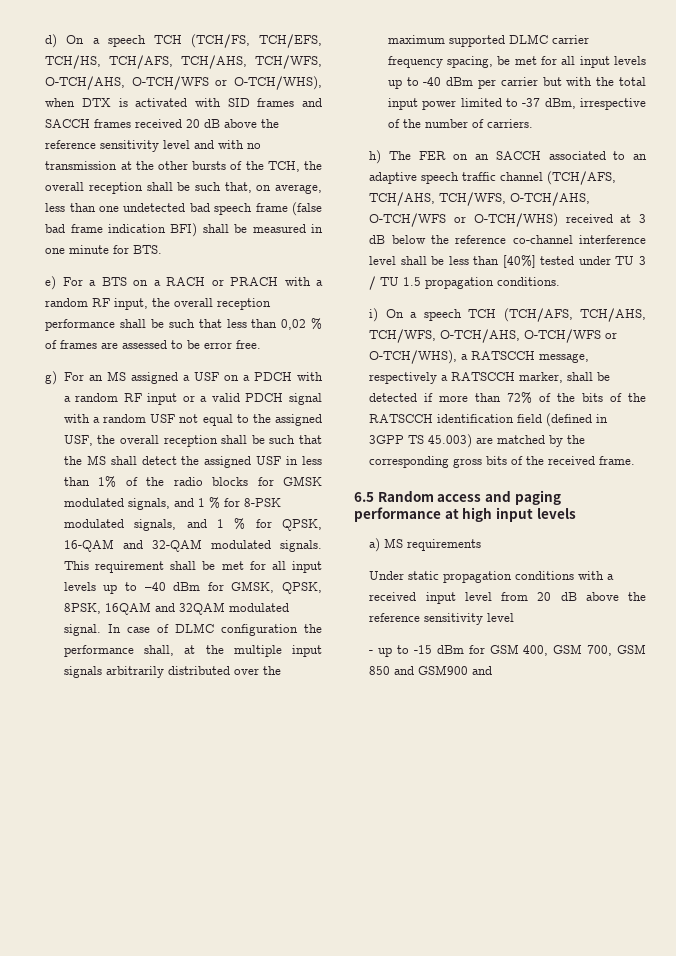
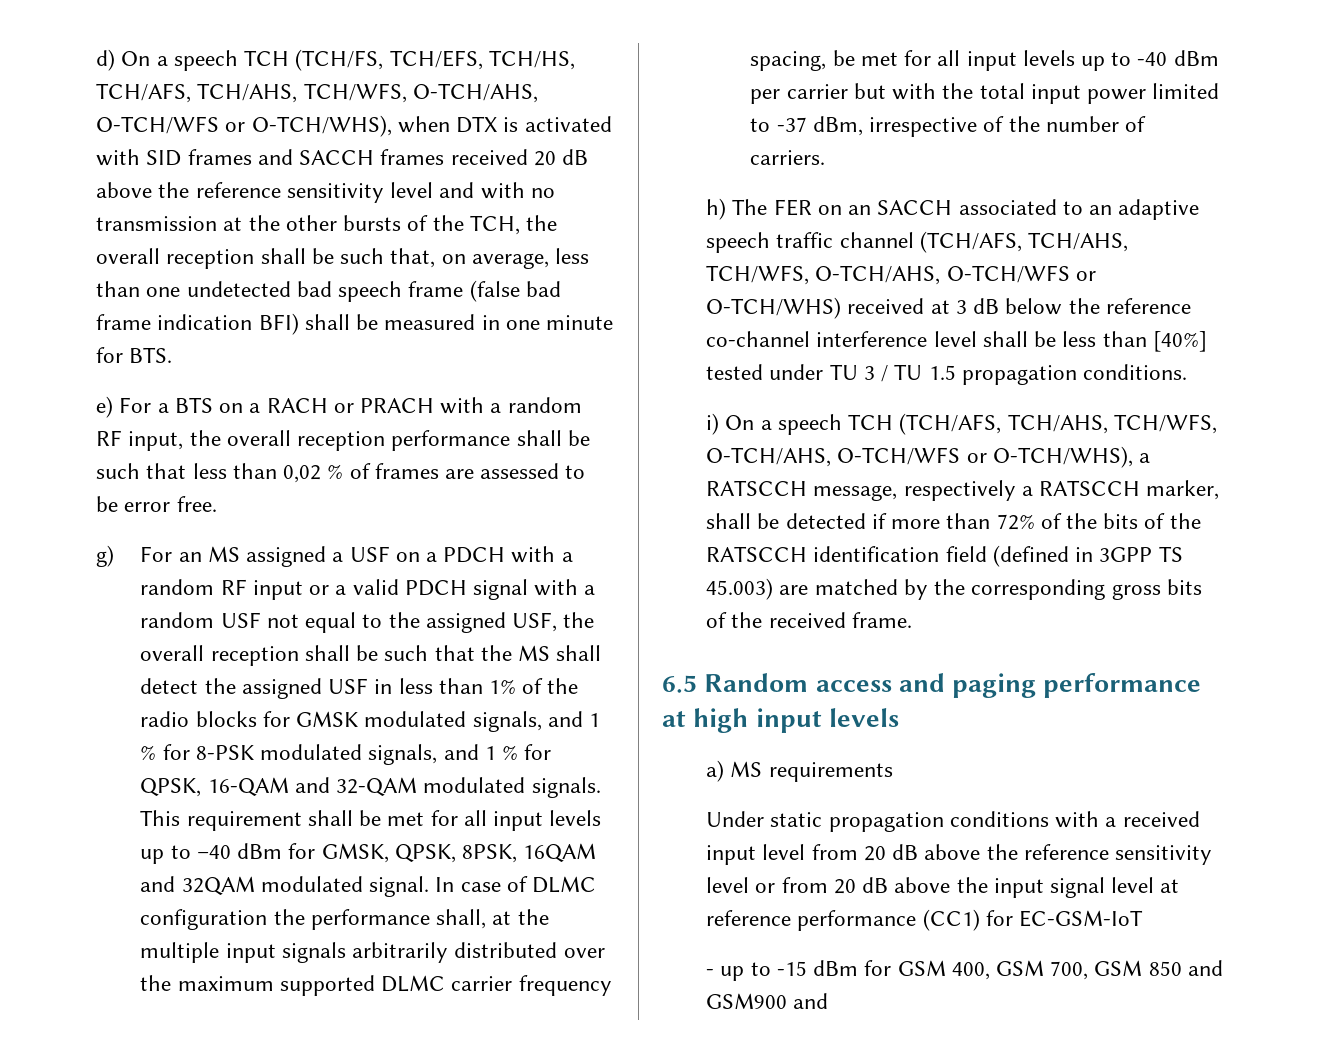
(515, 617) none -> [755,877,1180,898] [706,909,1144,931] or from 20 dB above the input signal level at reference performance (CC1) for EC-GSM-IoT

